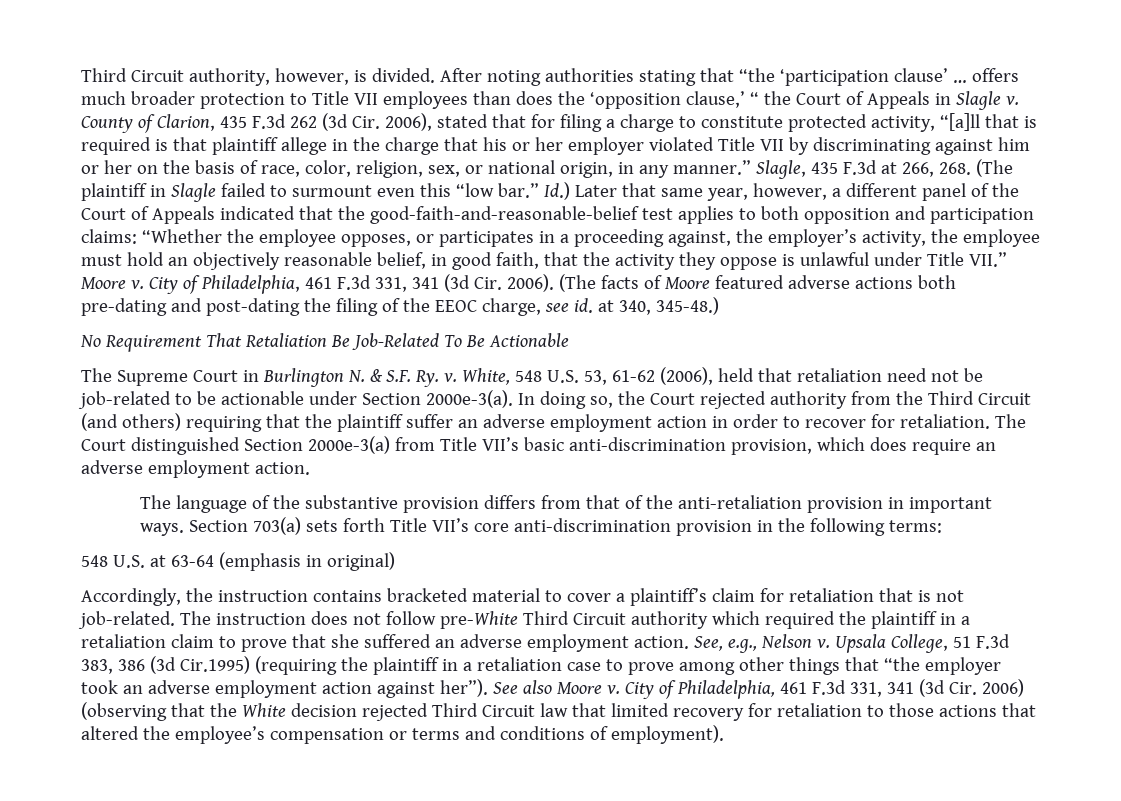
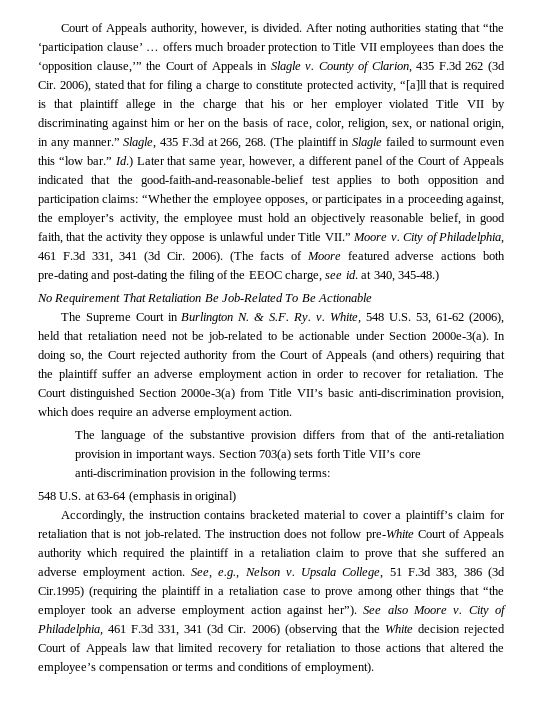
[81,68,184,82] Third Circuit -> [60,23,147,35] Court of Appeals
[685,91,759,108] clause,’ “ -> [96,61,142,73] clause,’”
[927,391,1031,405] Third Circuit -> [280,350,368,362] Court of Appeals
[522,611,626,625] Third Circuit -> [417,529,504,541] Court of Appeals
[431,703,535,717] Third Circuit -> [38,643,127,655] Court of Appeals

